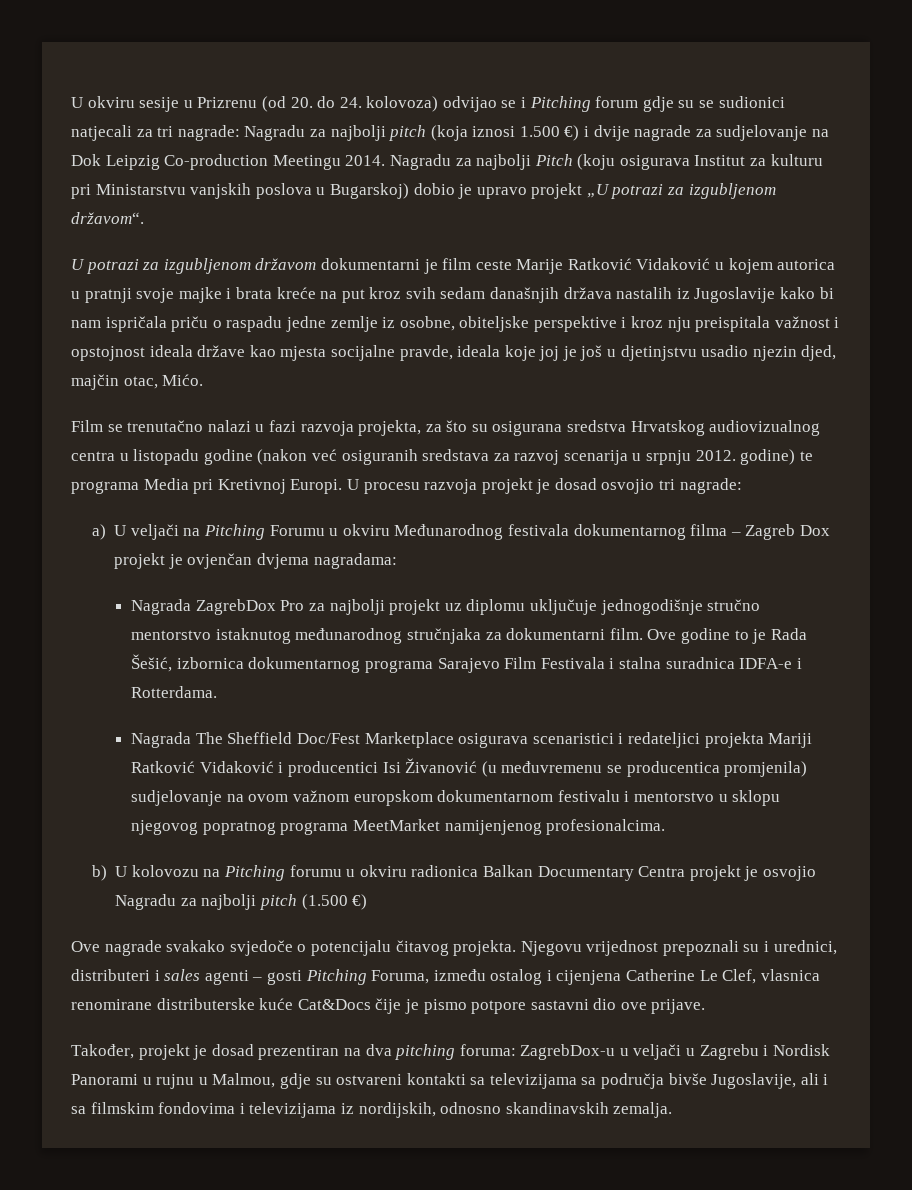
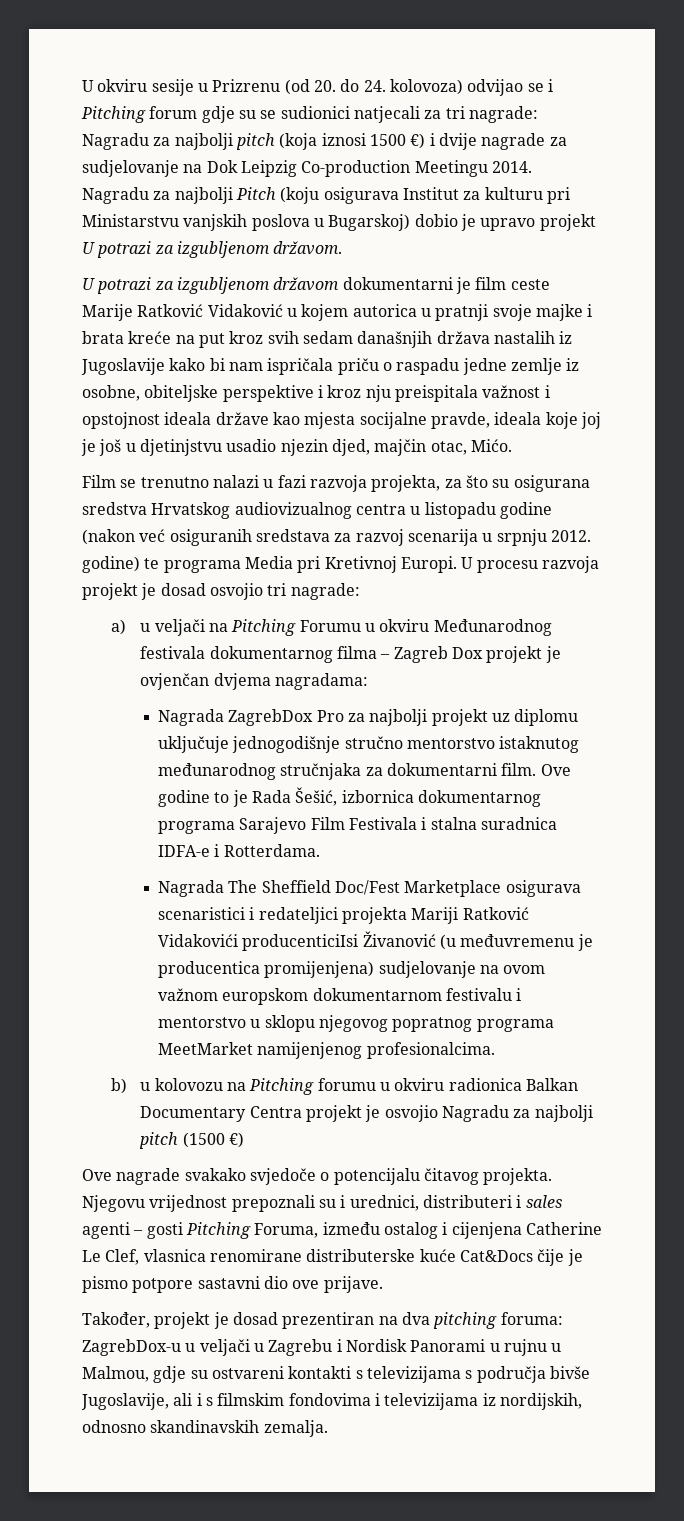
[519,126,560,137] 1.500 -> [369,134,406,146] 1500
[586,183,776,199] [71,212,144,224] „U potrazi za izgubljenom državom“. -> [82,241,343,258] U potrazi za izgubljenom državom.
[127,420,204,432] trenutačno -> [140,477,209,488] trenutno
[114,525,127,536] U -> [140,623,151,632] u
[199,758,808,777] Vidaković i producentici Isi Živanović (u međuvremenu se producentica promjenila) -> [157,931,593,951] [157,961,375,978] Vidakovići producenticiIsi Živanović (u međuvremenu je producentica promijenjena)
[115,866,128,877] U -> [140,1082,151,1091] u
[301,894,348,910] (1.500 -> [182,1132,225,1148] (1500
[470,1073,597,1089] sa televizijama sa -> [355,1366,473,1383] s televizijama s
[71,1106,86,1114] sa -> [205,1397,213,1406] s

